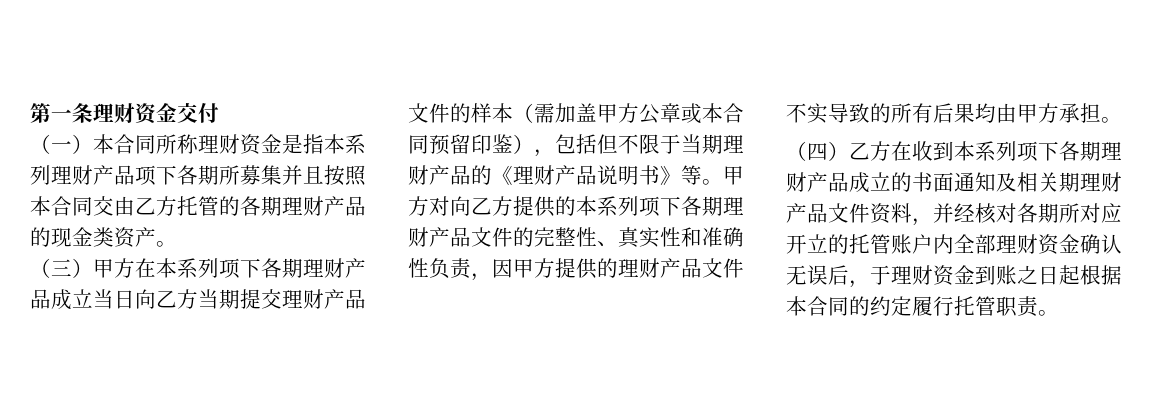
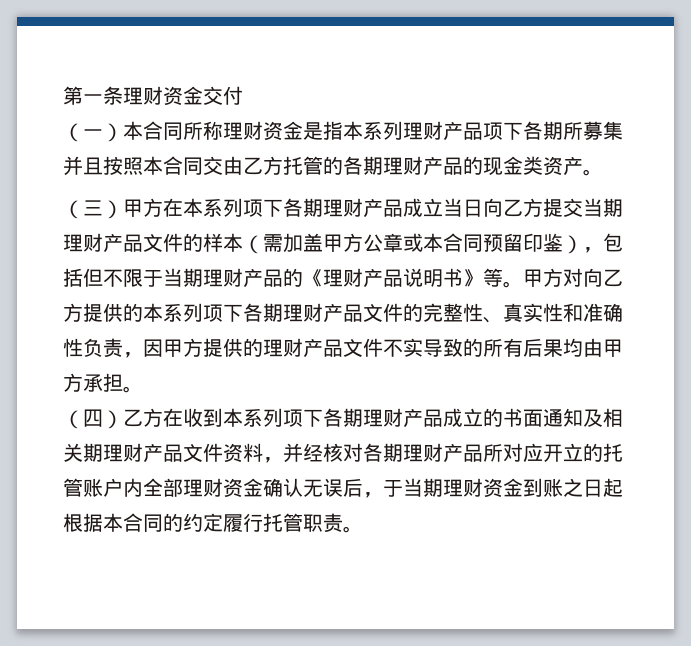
[198,289,282,309] 当期提交 -> [543,198,623,217] 提交当期
(1059, 213) none -> [403,443,483,462] 理财产品
(891, 275) none -> [403,478,443,497] 当期

